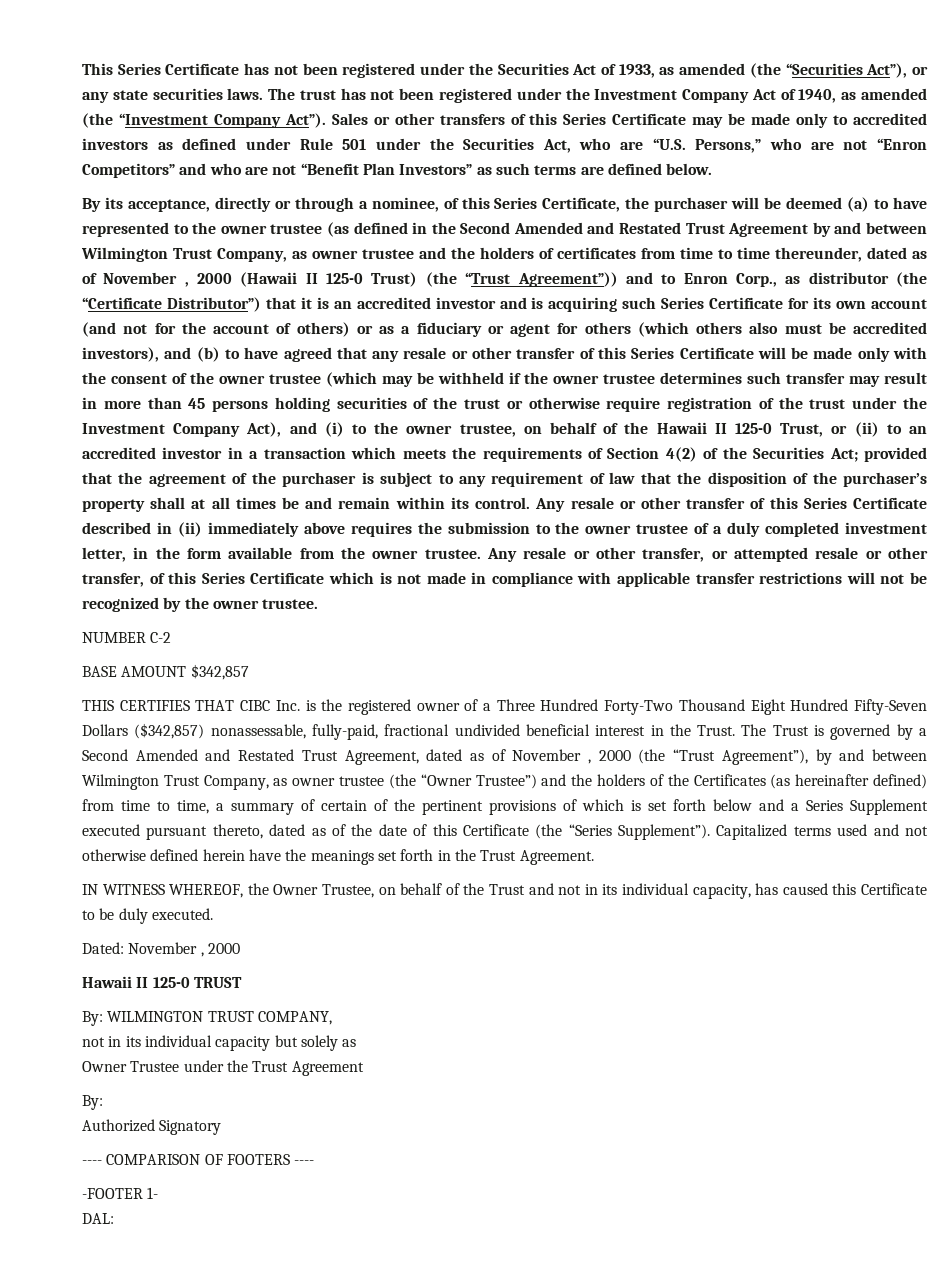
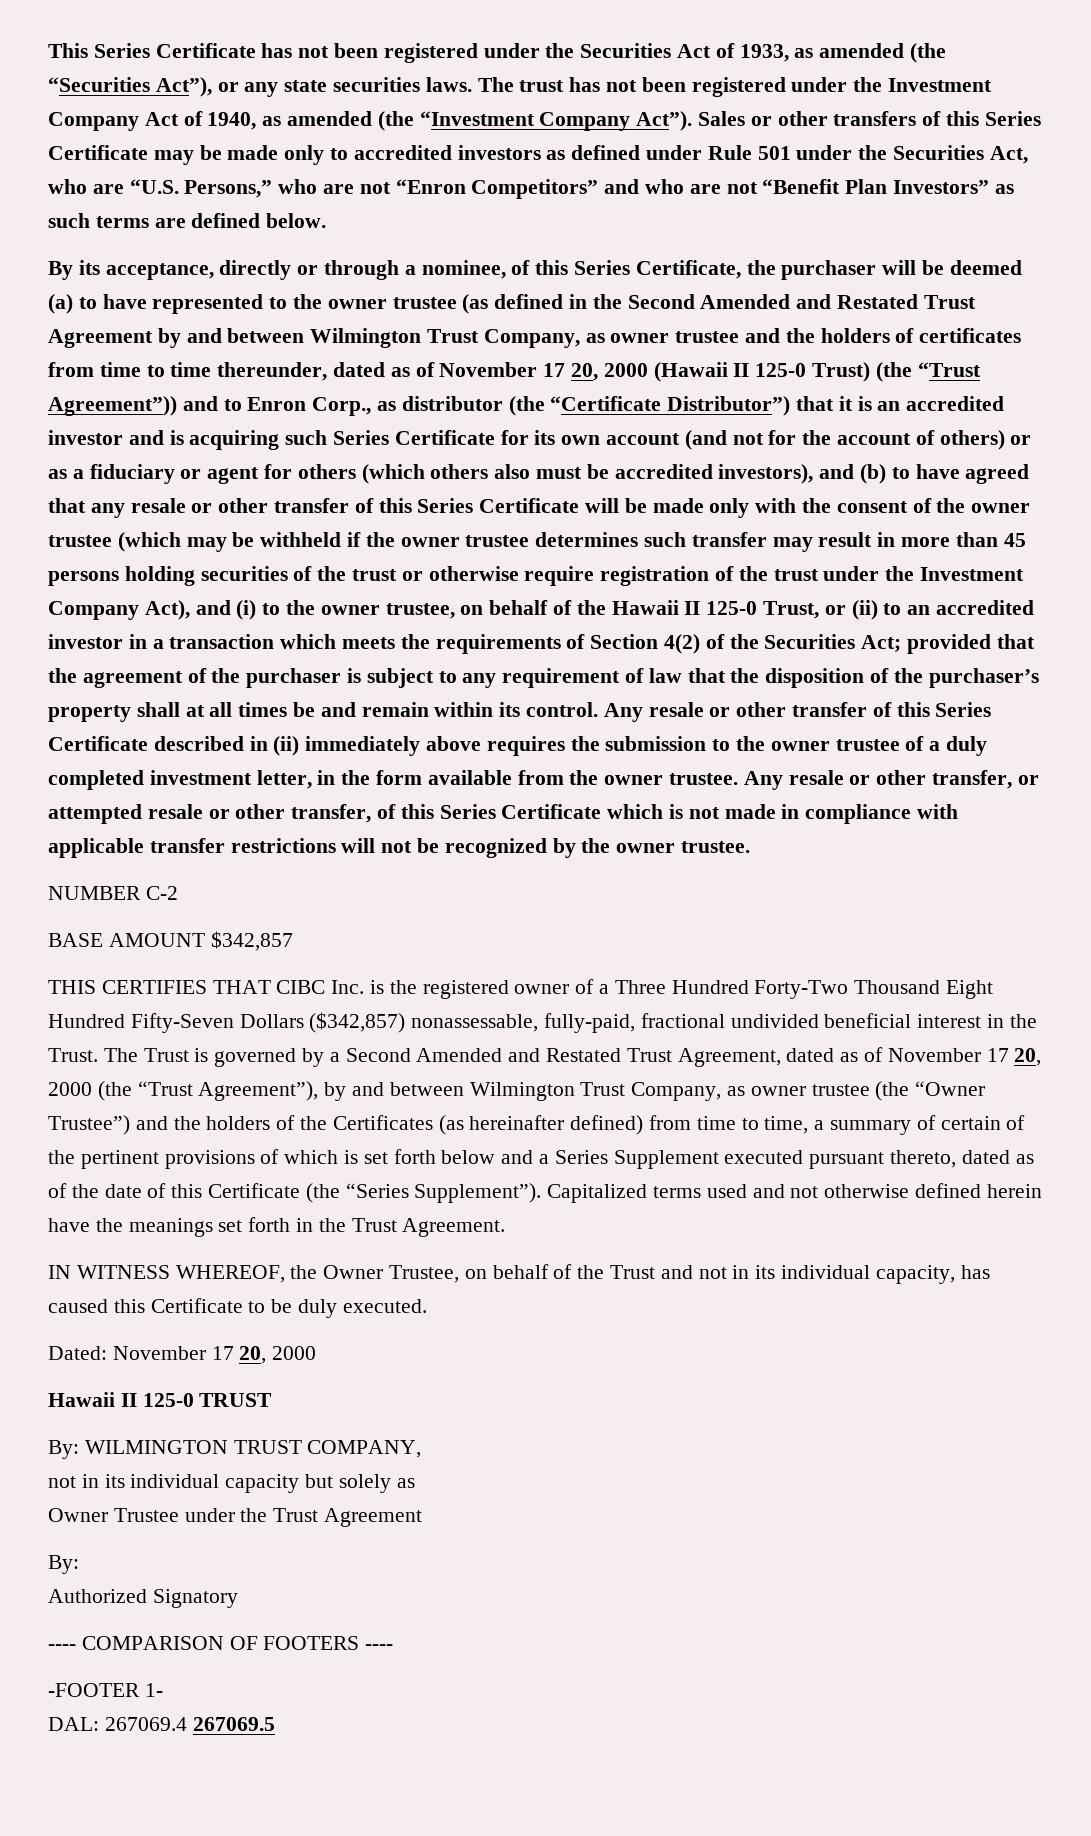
[184,282,189,287] , -> [543,363,599,381] 17 20,
[588,759,592,764] , -> [986,1048,1042,1066] 17 20,
[200,952,204,957] , -> [211,1346,267,1364] 17 20,
(114, 1218) none -> [104,1717,275,1731] 267069.4 267069.5

